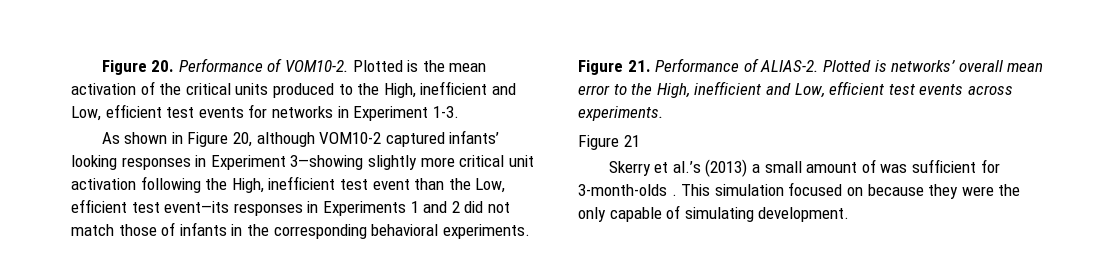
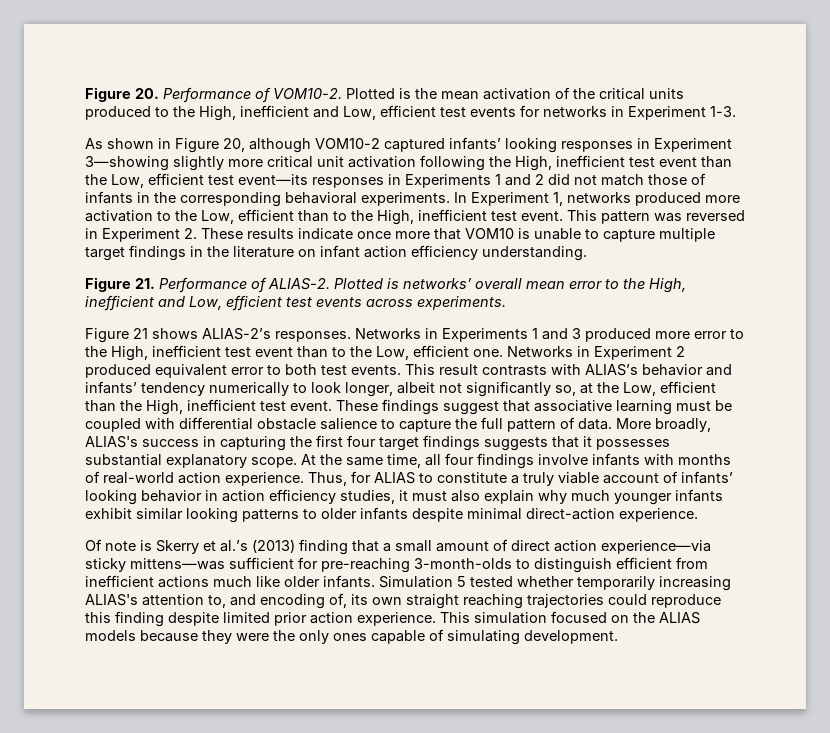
(530, 231) none -> [454,192,740,206] [85,209,745,225] [85,228,715,242] [85,245,587,261] In Experiment 1, networks produced more activation to the Low, efficient than to the High, inefficient test event. This pattern was reversed in Experiment 2. These results indicate once more that VOM10 is unable to capture multiple target findings in the literature on infant action efficiency understanding.
(640, 141) // -> [152,328,744,342] [85,345,685,361] [85,364,732,378] [85,381,716,397] [85,399,732,415] [85,417,711,432] [85,435,670,451] [85,453,731,469] [85,471,733,486] [85,489,723,505] [85,507,698,523] [85,539,152,551] shows ALIAS-2’s responses. Networks in Experiments 1 and 3 produced more error to the High, inefficient test event than to the Low, efficient one. Networks in Experiment 2 produced equivalent error to both test events. This result contrasts with ALIAS’s behavior and infants’ tendency numerically to look longer, albeit not significantly so, at the Low, efficient than the High, inefficient test event. These findings suggest that associative learning must be coupled with differential obstacle salience to capture the full pattern of data. More broadly, ALIAS's success in capturing the first four target findings suggests that it possesses substantial explanatory scope. At the same time, all four findings involve infants with months of real-world action experience. Thus, for ALIAS to constitute a truly viable account of infants’ looking behavior in action efficiency studies, it must also explain why much younger infants exhibit similar looking patterns to older infants despite minimal direct-action experience. // Of note is
(748, 168) none -> [299,539,379,555] finding that
[880,159,1000,173] [578,184,677,196] was sufficient for 3-month-olds . -> [511,540,711,554] [85,557,708,573] [85,575,731,591] [85,593,721,609] [85,611,436,627] direct action experience—via sticky mittens—was sufficient for pre-reaching 3-month-olds to distinguish efficient from inefficient actions much like older infants. Simulation 5 tested whether temporarily increasing ALIAS's attention to, and encoding of, its own straight reaching trajectories could reproduce this finding despite limited prior action experience.
(863, 191) none -> [633,612,700,624] [85,630,136,641] the ALIAS models
(606, 214) none -> [333,633,367,641] ones

